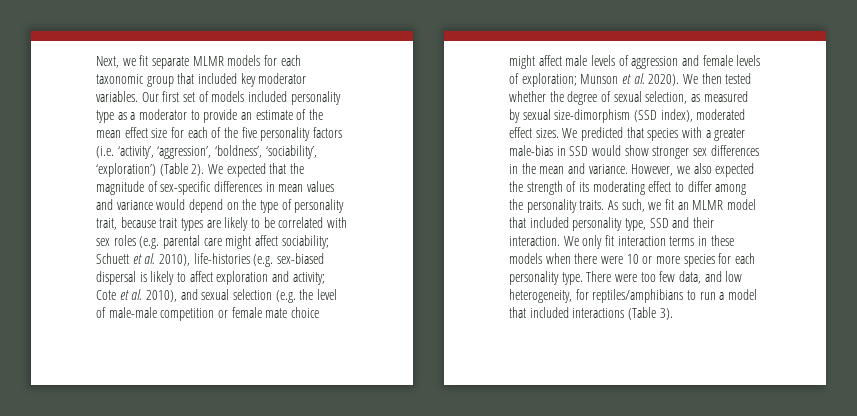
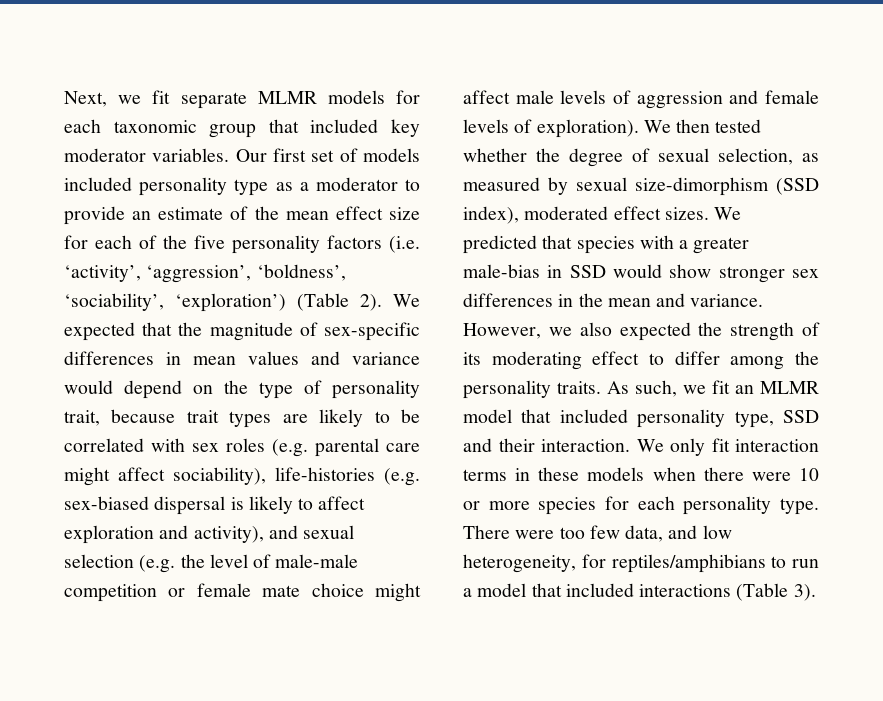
[281,235,329,249] [96,253,190,266] sociability; Schuett et al. 2010), -> [173,467,266,485] sociability),
[292,272,325,285] [96,289,177,302] activity; Cote et al. 2010), -> [193,526,264,543] activity),
[521,73,680,87] exploration; Munson et al. 2020). -> [536,119,639,138] exploration).

